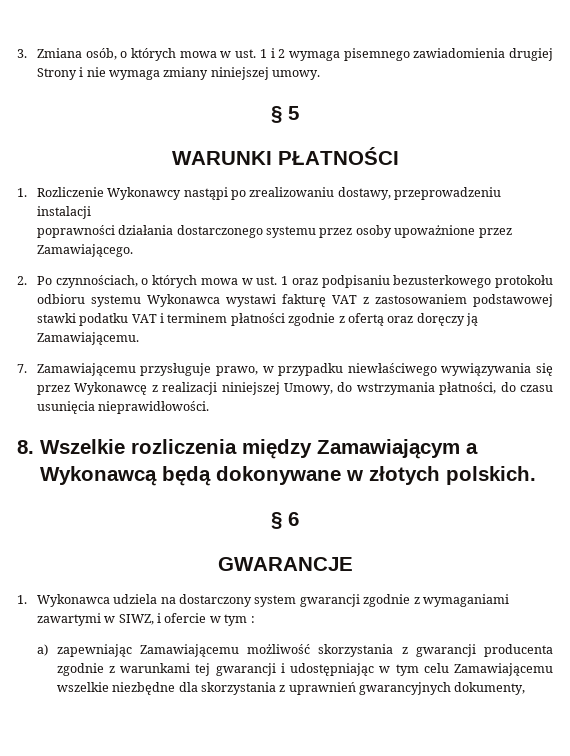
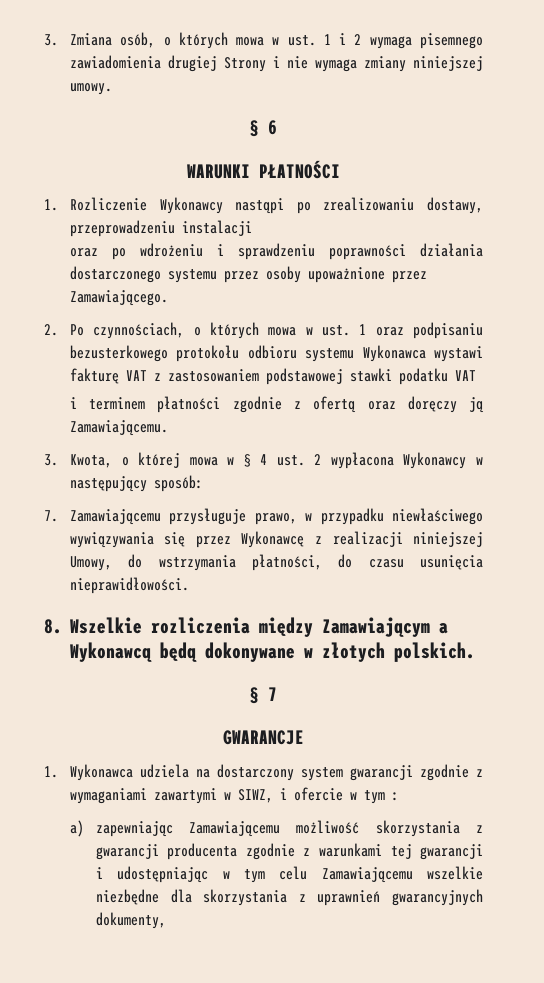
[288,106,299,120] 5 -> [268,120,277,135] 6
(91, 212) none -> [69,243,315,260] oraz po wdrożeniu i sprawdzeniu
(157, 318) none -> (476, 375) //
(139, 338) none -> [44,452,483,469] [69,475,203,492] // 3. Kwota, o której mowa w § 4 ust. 2 wypłacona Wykonawcy w następujący sposób:
[288,512,299,526] 6 -> [268,687,277,701] 7

